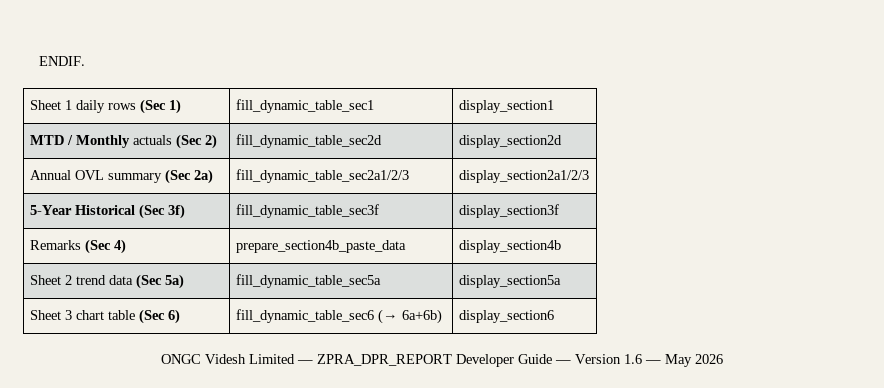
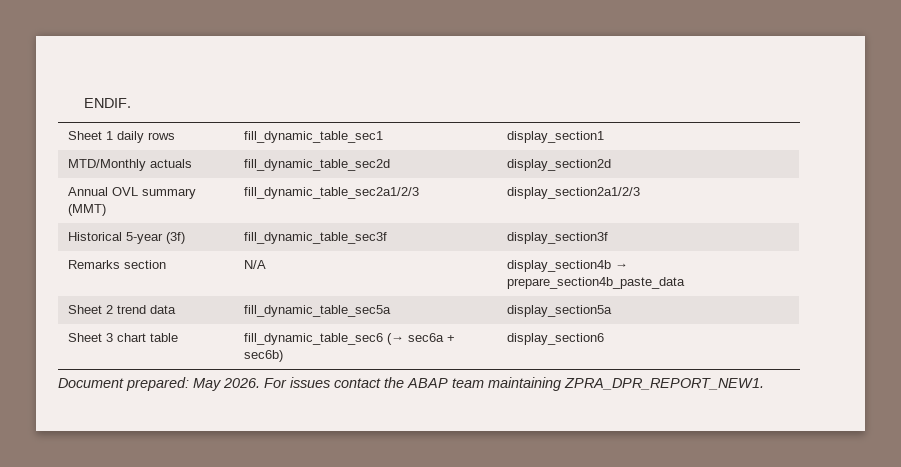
[139,99,181,114] (Sec 1) -> (175, 136) none
[29,135,130,148] MTD / Monthly -> [67,159,146,171] MTD/Monthly
[175,134,217,149] (Sec 2) -> (192, 163) none
[164,169,213,184] (Sec 2a) -> [67,204,106,216] (MMT)
[29,204,185,219] 5-Year Historical (Sec 3f) -> [67,232,185,244] Historical 5-year (3f)
[84,239,126,254] [235,240,406,253] (Sec 4) | prepare_section4b_paste_data -> [123,260,166,269] [243,260,266,269] section | N/A
(561, 246) none -> [614,263,628,269] [506,277,685,289] → prepare_section4b_paste_data
[135,274,184,289] (Sec 5a) -> (176, 309) none
[138,309,180,324] (Sec 6) -> (178, 337) none
[401,309,442,324] [458,310,554,323] [161,354,723,367] 6a+6b) | display_section6 // ONGC Videsh Limited — ZPRA_DPR_REPORT Developer Guide — Version 1.6 — May 2026 -> [407,333,455,342] [243,350,283,362] [506,333,604,345] [58,377,764,391] sec6a + sec6b) | display_section6 // Document prepared: May 2026. For issues contact the ABAP team maintaining ZPRA_DPR_REPORT_NEW1.

